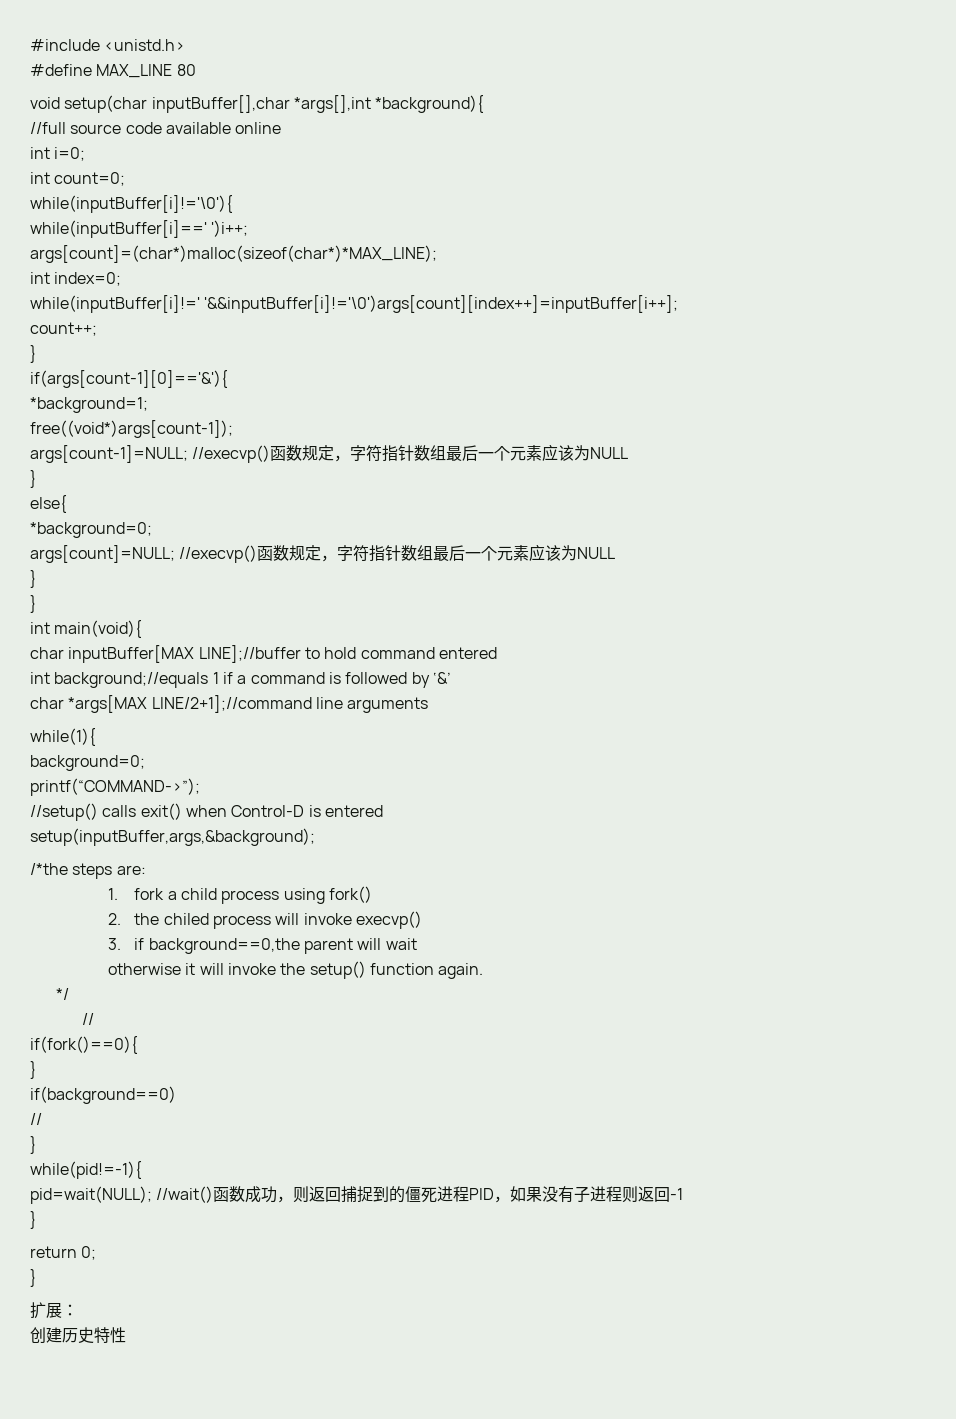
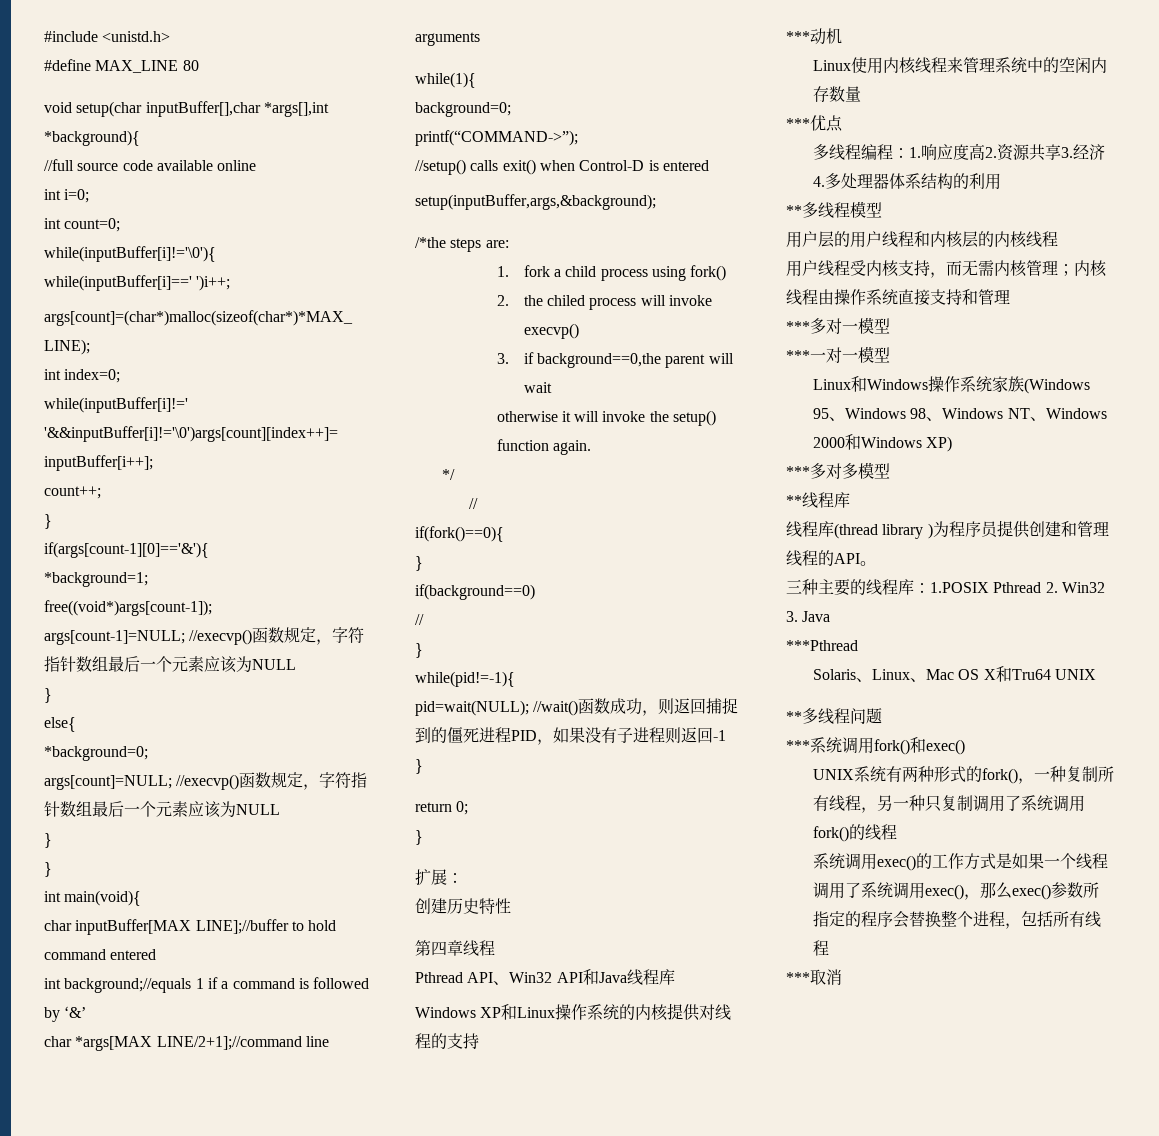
(126, 1335) none -> [415,940,495,956] [415,969,675,985] [415,1003,732,1021] [415,1033,479,1049] [786,28,842,45] [813,57,1108,74] [813,86,862,102] [786,115,843,132] [813,143,1106,161] [813,173,1002,190] [786,201,882,218] [786,231,1058,248] [786,260,1107,278] [786,289,1010,306] [786,317,890,334] [786,346,890,363] [813,376,1091,394] [813,408,1107,421] [813,434,953,452] [786,462,890,479] [786,492,850,508] [786,520,1109,539] [786,550,876,566] [786,579,1105,596] [786,611,831,622] [786,640,858,651] [813,666,1097,682] [786,708,882,724] [786,737,965,755] [813,766,1115,784] [813,795,1086,813] [813,824,898,842] [813,853,1109,871] [813,882,1100,900] [813,910,1102,929] [813,940,830,956] [786,969,842,985] // 第四章线程 // Pthread API、Win32 API和Java线程库 // Windows XP和Linux操作系统的内核提供对线程的支持 // ***动机 // Linux使用内核线程来管理系统中的空闲内存数量 // ***优点 // 多线程编程：1.响应度高2.资源共享3.经济4.多处理器体系结构的利用 // **多线程模型 // 用户层的用户线程和内核层的内核线程 // 用户线程受内核支持，而无需内核管理；内核线程由操作系统直接支持和管理 // ***多对一模型 // ***一对一模型 // Linux和Windows操作系统家族(Windows 95、Windows 98、Windows NT、Windows 2000和Windows XP) // ***多对多模型 // **线程库 // 线程库(thread library )为程序员提供创建和管理线程的API。 // 三种主要的线程库：1.POSIX Pthread 2. Win32 3. Java // ***Pthread // Solaris、Linux、Mac OS X和Tru64 UNIX // **多线程问题 // ***系统调用fork()和exec() // UNIX系统有两种形式的fork()，一种复制所有线程，另一种只复制调用了系统调用fork()的线程 // 系统调用exec()的工作方式是如果一个线程调用了系统调用exec()，那么exec()参数所指定的程序会替换整个进程，包括所有线程 // ***取消

